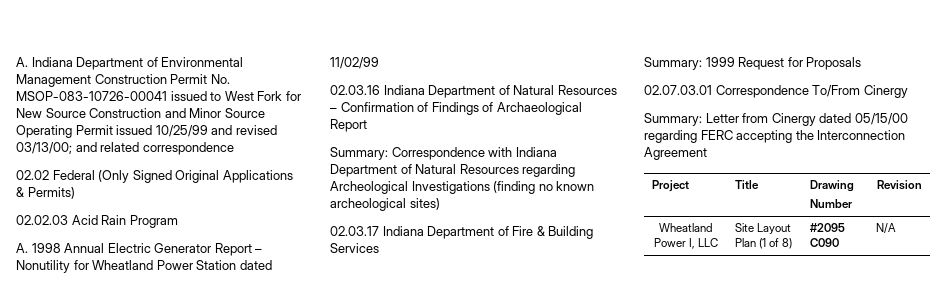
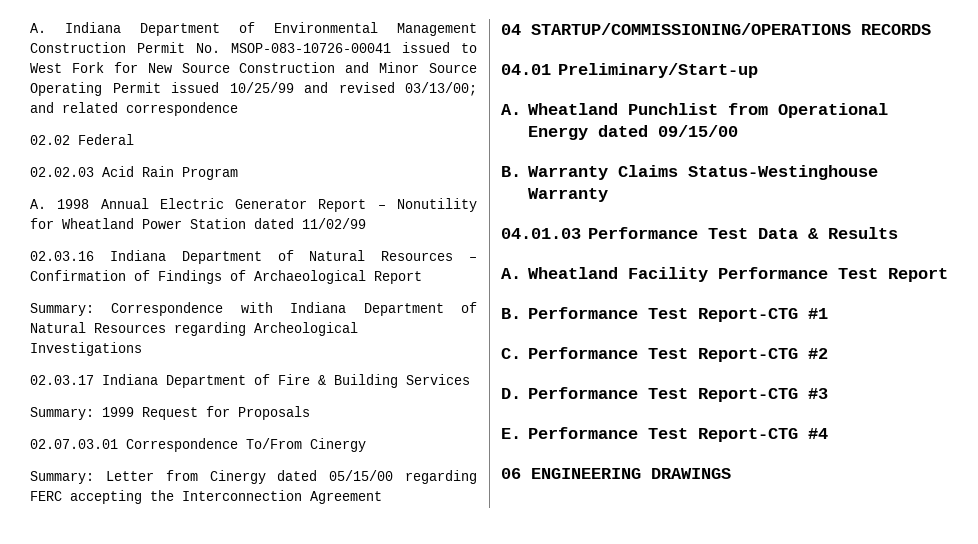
[98,170,293,183] [16,187,75,199] (Only Signed Original Applications & Permits) -> (134, 139) none
[493,181,595,194] [330,198,440,211] (finding no known archeological sites) -> (142, 349) none
[651,180,689,192] [734,180,759,189] [809,180,854,192] [809,199,852,208] [876,180,922,190] [659,223,713,232] [653,238,719,249] [734,223,792,234] [734,238,793,249] [809,223,845,232] [809,238,839,247] [875,223,896,234] // Project | Title | Drawing // Number | Revision // Wheatland Power I, LLC | Site Layout Plan (1 of 8) | #2095 C090 | N/A -> [501,23,931,35] [501,63,758,78] [501,103,888,118] [527,125,738,140] [501,165,878,180] [527,188,608,202] [501,227,898,239] [501,267,948,282] [501,307,828,322] [501,347,828,362] [501,387,828,402] [501,427,828,442] [501,468,731,479] // 04 STARTUP/COMMISSIONING/OPERATIONS RECORDS // 04.01 Preliminary/Start-up // A. Wheatland Punchlist from Operational Energy dated 09/15/00 // B. Warranty Claims Status-Westinghouse Warranty // 04.01.03 Performance Test Data & Results // A. Wheatland Facility Performance Test Report // B. Performance Test Report-CTG #1 // C. Performance Test Report-CTG #2 // D. Performance Test Report-CTG #3 // E. Performance Test Report-CTG #4 // 06 ENGINEERING DRAWINGS

